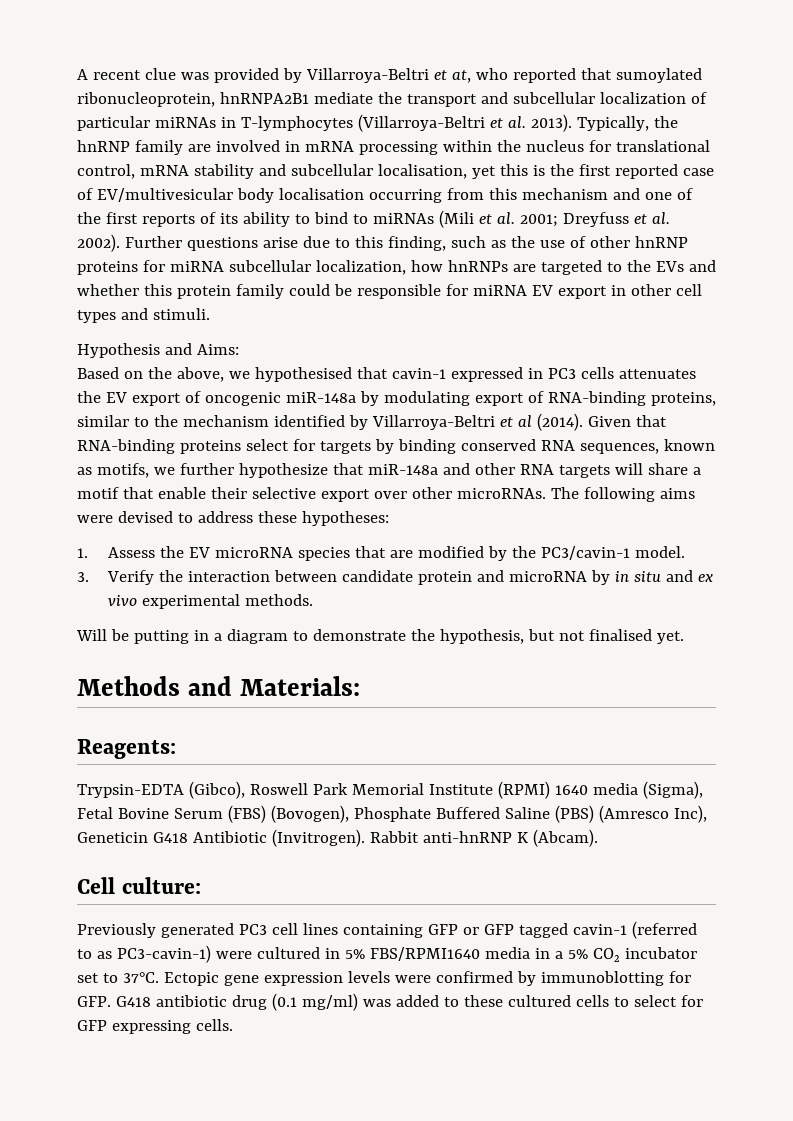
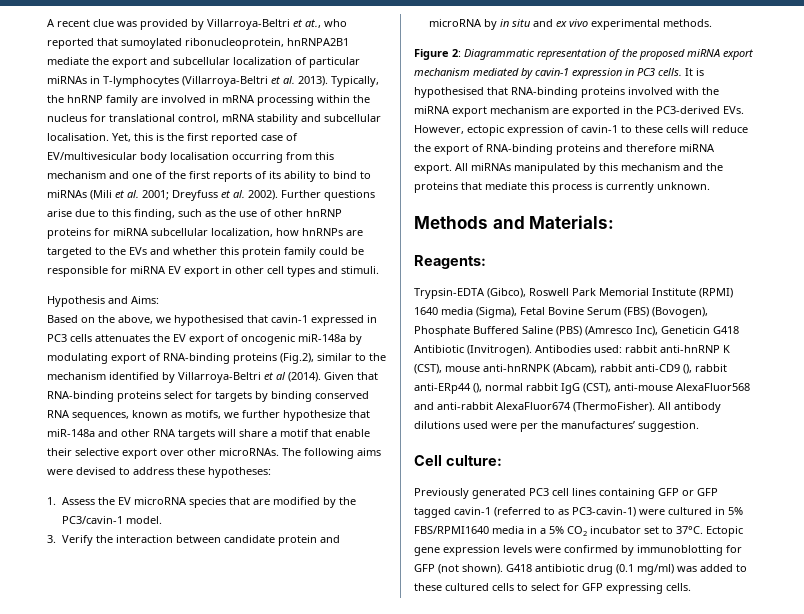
[451,70,471,83] at, -> [305,19,321,28] at.,
[406,94,477,107] transport -> [112,57,147,68] export
[377,164,496,179] localisation, yet -> [47,133,131,142] localisation. Yet,
[650,392,716,406] proteins, -> [233,353,314,364] proteins (Fig.2),
[76,629,684,644] Will be putting in a diagram to demonstrate the hypothesis, but not finalised yet. -> [414,49,753,60] [414,68,704,79] [414,87,719,98] [414,106,744,117] [414,125,748,136] [414,144,715,155] [414,163,723,174] [414,182,710,193] Figure 2: Diagrammatic representation of the proposed miRNA export mechanism mediated by cavin-1 expression in PC3 cells. It is hypothesised that RNA-binding proteins involved with the miRNA export mechanism are exported in the PC3-derived EVs. However, ectopic expression of cavin-1 to these cells will reduce the export of RNA-binding proteins and therefore miRNA export. All miRNAs manipulated by this mechanism and the proteins that mediate this process is currently unknown.
[369,829,598,847] Rabbit anti-hnRNP K (Abcam). -> [535,345,730,353] [414,364,727,374] [414,383,750,394] [414,402,721,413] [414,421,699,432] Antibodies used: rabbit anti-hnRNP K (CST), mouse anti-hnRNPK (Abcam), rabbit anti-CD9 (), rabbit anti-ERp44 (), normal rabbit IgG (CST), anti-mouse AlexaFluor568 and anti-rabbit AlexaFluor674 (ThermoFisher). All antibody dilutions used were per the manufactures’ suggestion.
[77,996,111,1007] GFP. -> [414,564,503,574] GFP (not shown).

